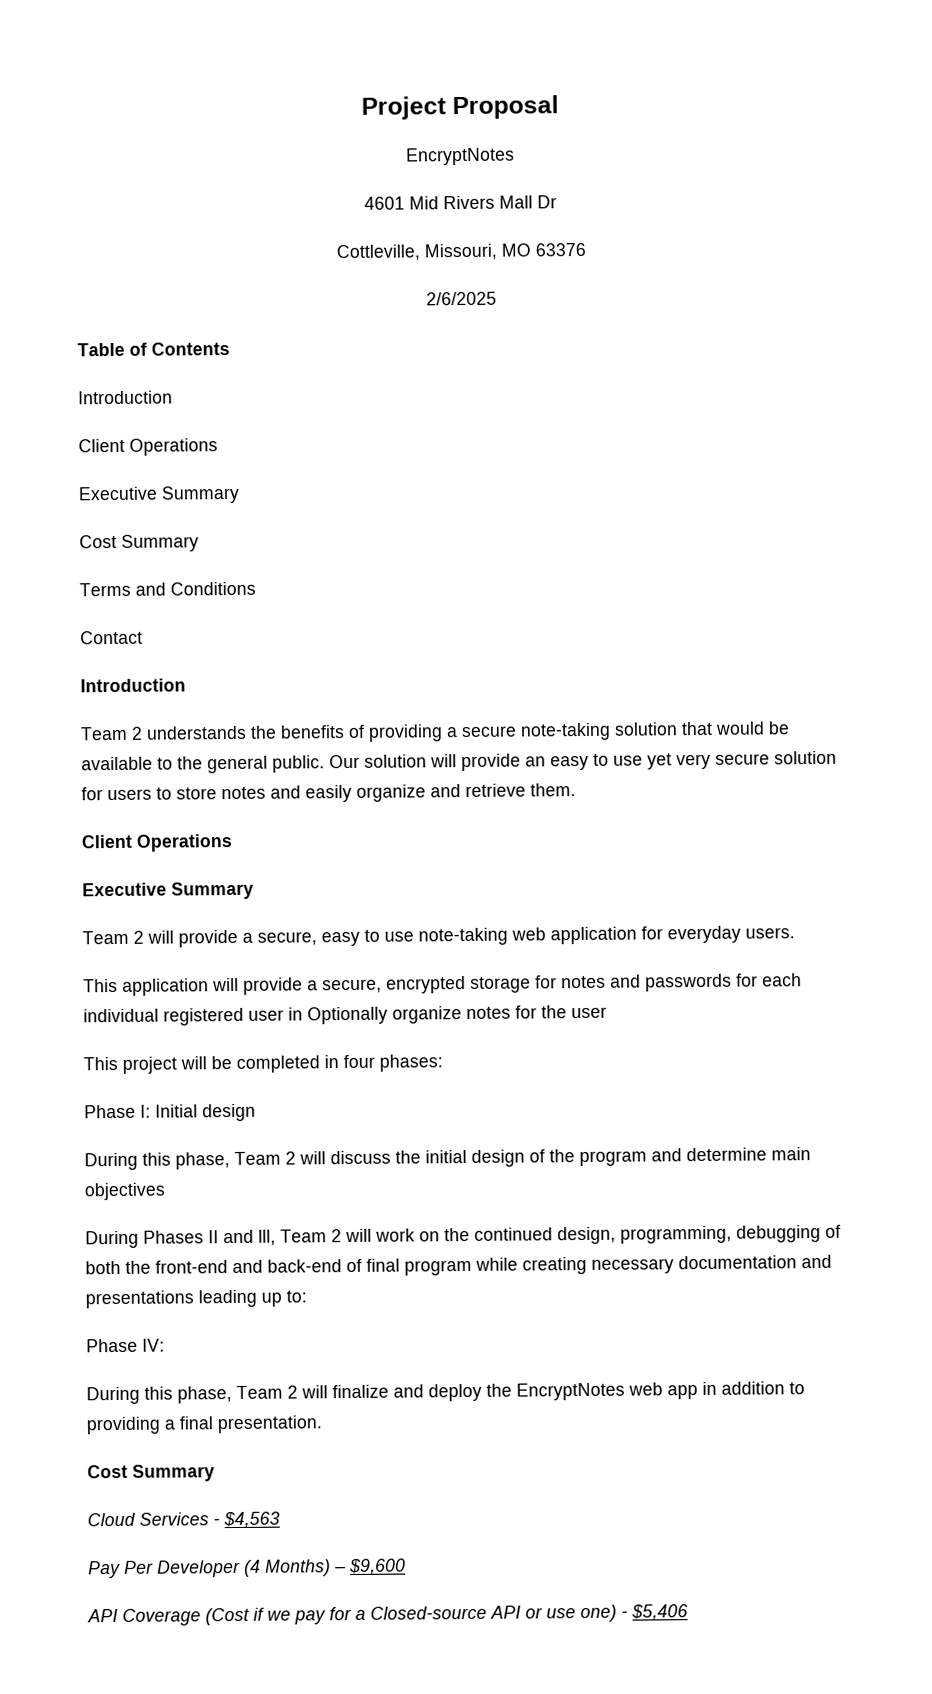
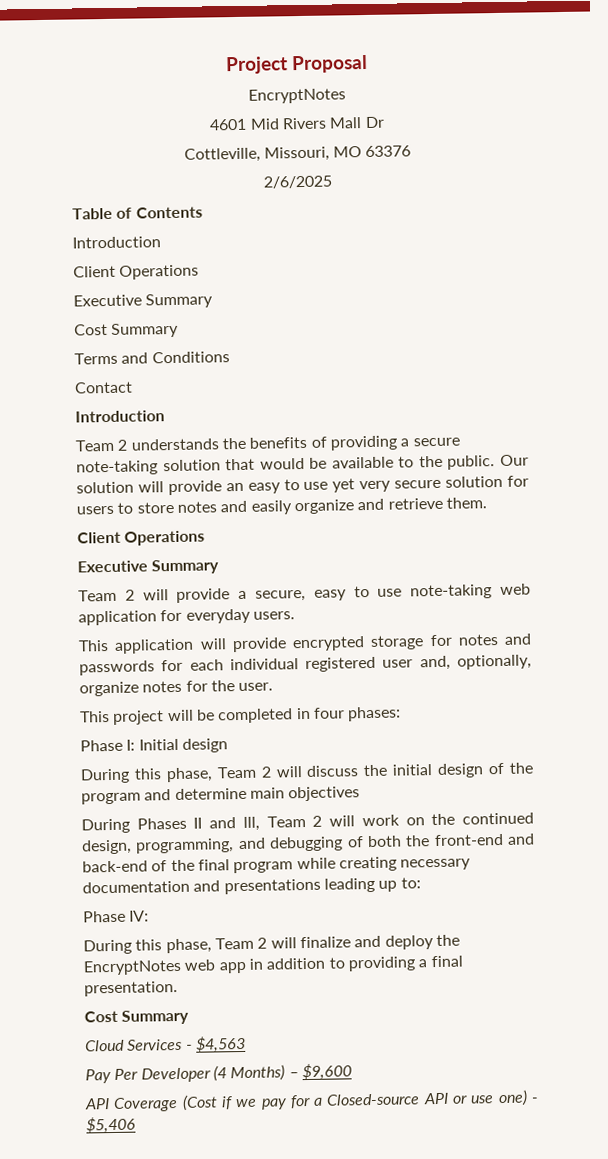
[207,755,268,774] general -> (443, 461) none
[307,978,382,994] a secure, -> (287, 645) none
[288,1006,388,1025] in Optionally -> [419,654,532,671] and, optionally,
[571,1006,607,1019] user -> [238,682,274,692] user.
(732, 1234) none -> [237,837,266,850] and
(362, 1265) none -> [170,859,195,872] the

